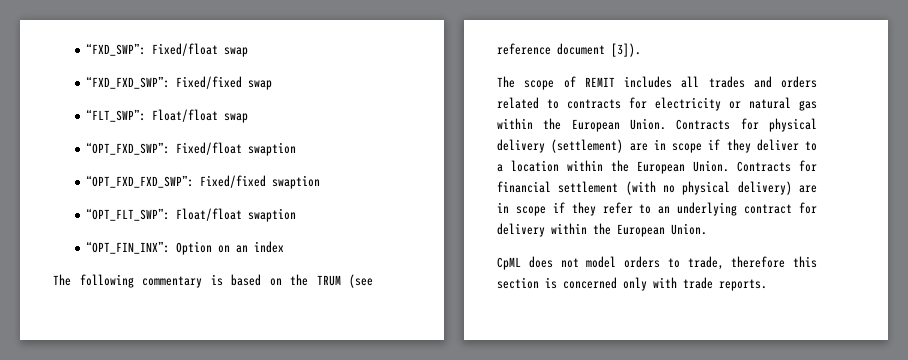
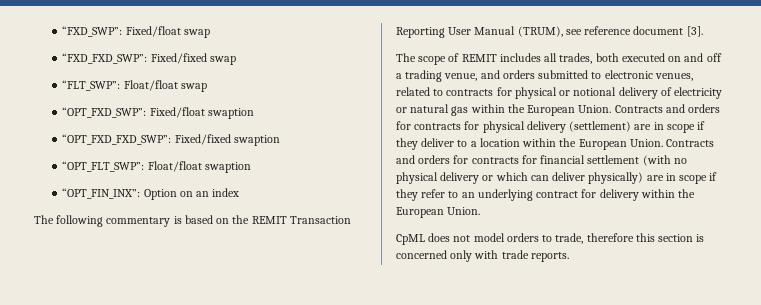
[316,274,373,288] TRUM (see -> [251,216,351,224] [396,26,582,38] REMIT Transaction Reporting User Manual (TRUM), see
[611,43,641,57] [3]). -> [686,26,703,37] [3].
[708,76,817,88] [497,97,647,109] trades and orders related to contracts for -> [559,53,722,64] [396,70,693,82] [396,87,672,99] trades, both executed on and off a trading venue, and orders submitted to electronic venues, related to contracts for physical or notional delivery of
(731, 124) none -> [665,104,721,113] [396,121,462,130] and orders for contracts
(791, 166) none -> [396,155,519,164] and orders for contracts
[737,181,792,195] delivery) -> [440,172,644,184] delivery or which can deliver physically)

